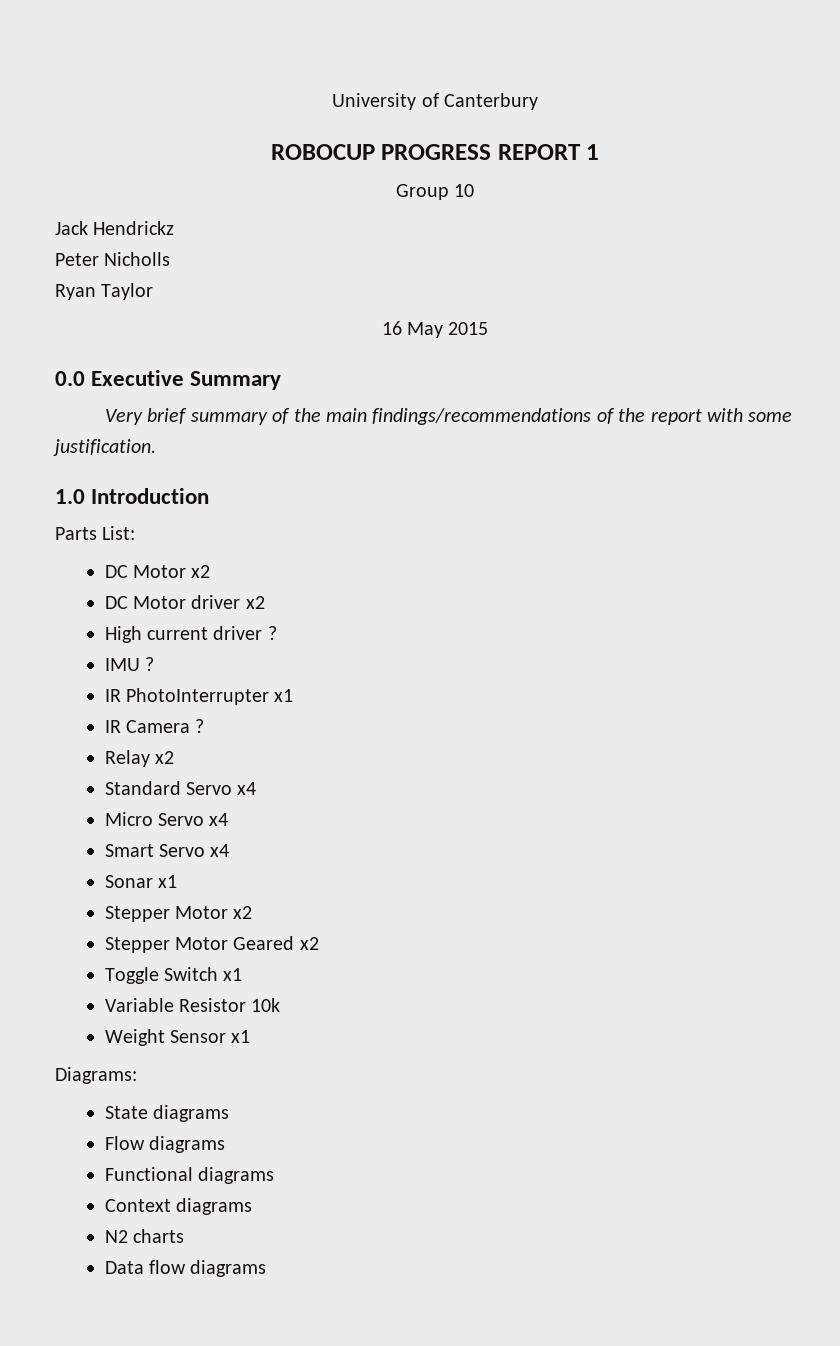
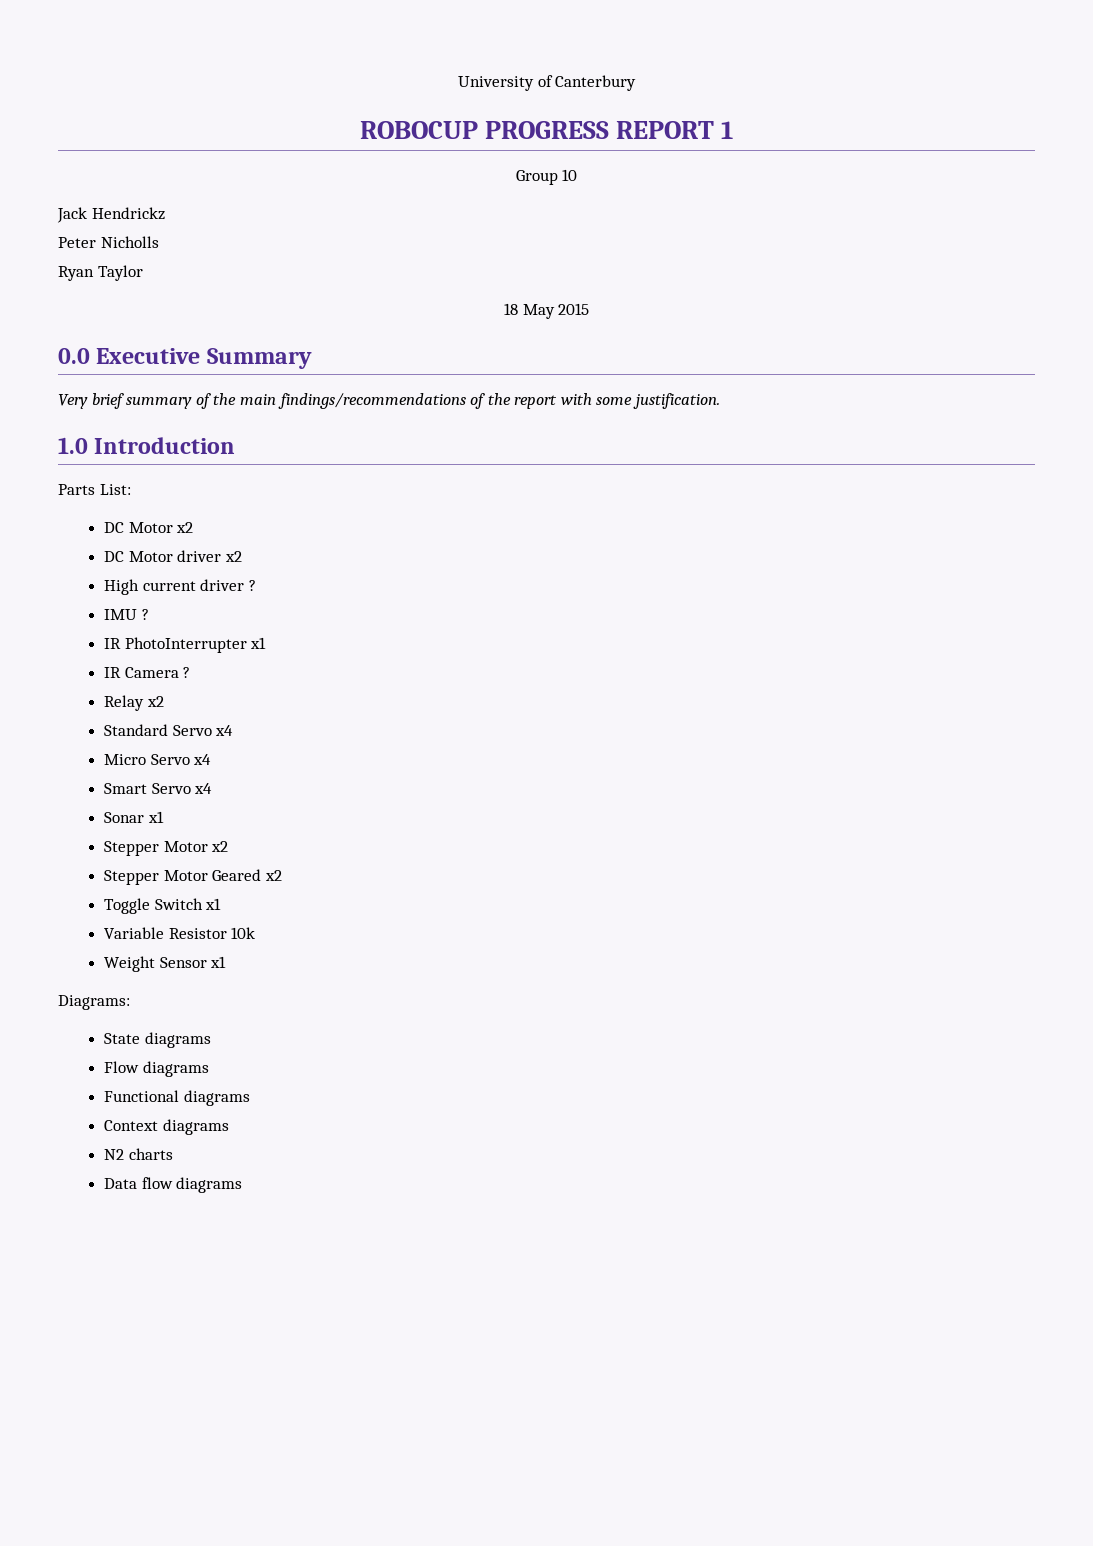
[381,321,402,335] 16 -> [503,303,518,315] 18

